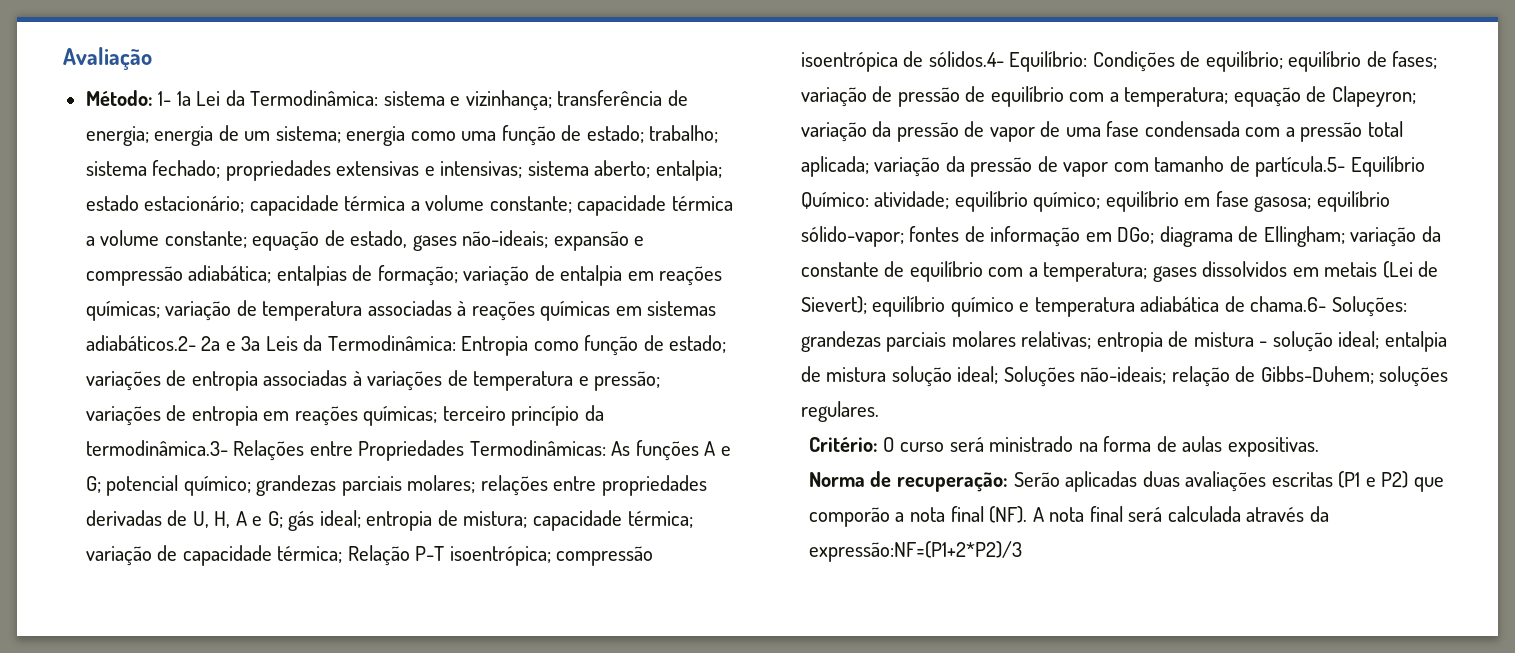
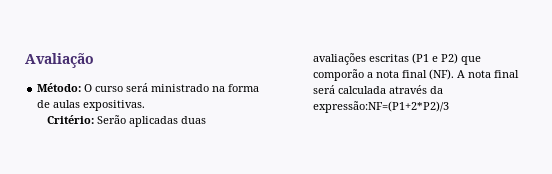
[158,90,688,111] [85,125,719,146] [85,160,722,181] [85,195,733,216] [85,230,645,251] [85,265,723,286] [85,300,717,321] [85,335,727,356] [85,370,661,391] [85,405,604,426] [85,440,731,461] [85,475,707,496] [85,510,693,531] [85,545,654,566] [800,51,1438,72] [800,86,1416,107] [800,121,1403,142] [800,156,1425,177] [800,191,1390,212] [800,226,1441,247] [800,261,1439,282] [800,296,1407,317] [800,331,1447,352] [800,366,1449,387] [800,401,879,422] [808,437,878,452] 1- 1a Lei da Termodinâmica: sistema e vizinhança; transferência de energia; energia de um sistema; energia como uma função de estado; trabalho; sistema fechado; propriedades extensivas e intensivas; sistema aberto; entalpia; estado estacionário; capacidade térmica a volume constante; capacidade térmica a volume constante; equação de estado, gases não-ideais; expansão e compressão adiabática; entalpias de formação; variação de entalpia em reações químicas; variação de temperatura associadas à reações químicas em sistemas adiabáticos.2- 2a e 3a Leis da Termodinâmica: Entropia como função de estado; variações de entropia associadas à variações de temperatura e pressão; variações de entropia em reações químicas; terceiro princípio da termodinâmica.3- Relações entre Propriedades Termodinâmicas: As funções A e G; potencial químico; grandezas parciais molares; relações entre propriedades derivadas de U, H, A e G; gás ideal; entropia de mistura; capacidade térmica; variação de capacidade térmica; Relação P-T isoentrópica; compressão isoentrópica de sólidos.4- Equilíbrio: Condições de equilíbrio; equilíbrio de fases; variação de pressão de equilíbrio com a temperatura; equação de Clapeyron; variação da pressão de vapor de uma fase condensada com a pressão total aplicada; variação da pressão de vapor com tamanho de partícula.5- Equilíbrio Químico: atividade; equilíbrio químico; equilíbrio em fase gasosa; equilíbrio sólido-vapor; fontes de informação em DGo; diagrama de Ellingham; variação da constante de equilíbrio com a temperatura; gases dissolvidos em metais (Lei de Sievert); equilíbrio químico e temperatura adiabática de chama.6- Soluções: grandezas parciais molares relativas; entropia de mistura - solução ideal; entalpia de mistura solução ideal; Soluções não-ideais; relação de Gibbs-Duhem; soluções regulares. // Critério: -> (82, 87) none
[808,471,1008,492] Norma de recuperação: -> [46,115,94,124] Critério:

